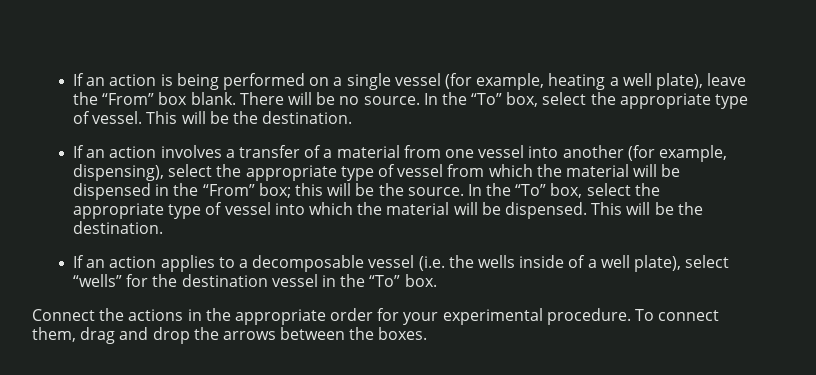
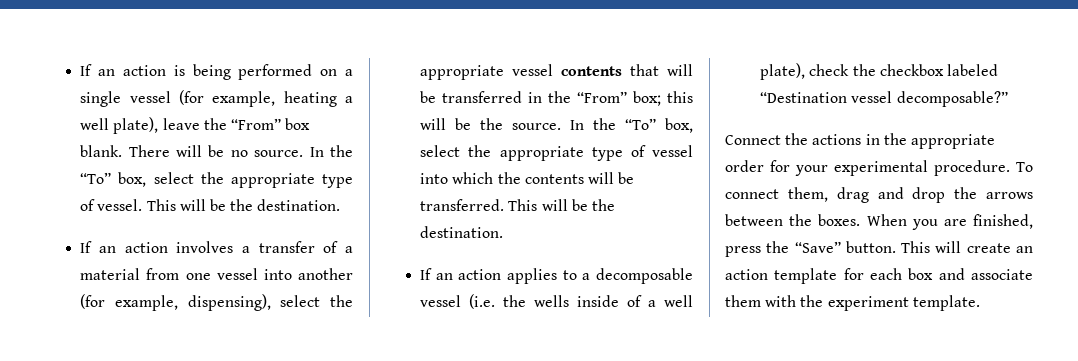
[340,164,681,181] [73,183,152,200] type of vessel from which the material will be dispensed -> [512,64,693,76] [420,91,523,103] vessel contents that will be transferred
[386,202,587,219] material will be dispensed. -> [524,172,635,184] [420,199,505,211] contents will be transferred.
[685,255,730,268] [73,274,437,287] select “wells” for the destination vessel in the “To” box. -> [809,64,998,76] [760,91,1008,107] check the checkbox labeled “Destination vessel decomposable?”
(428, 333) none -> [866,214,1033,230] [725,241,1033,257] [725,268,1033,284] [725,295,980,311] When you are finished, press the “Save” button. This will create an action template for each box and associate them with the experiment template.

